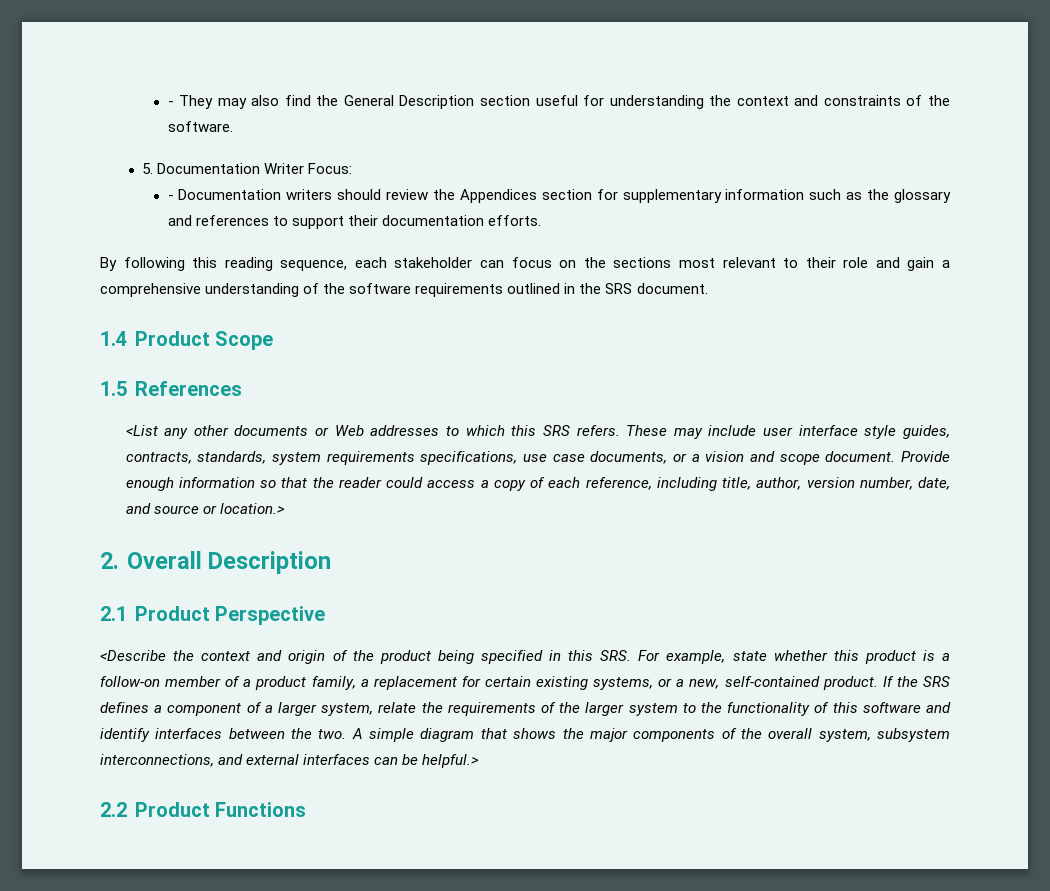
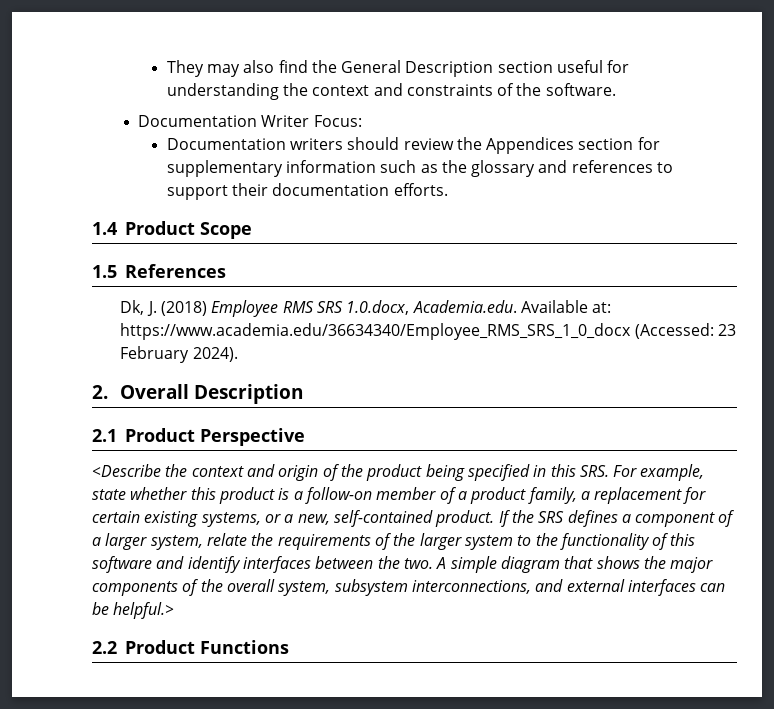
[167,101,174,106] - -> (166, 68) none
[142,163,154,174] 5. -> (616, 89) none
[167,195,174,200] - -> (362, 121) none
[100,257,950,271] [100,283,708,297] // By following this reading sequence, each stakeholder can focus on the sections most relevant to their role and gain a comprehensive understanding of the software requirements outlined in the SRS document. -> (448, 189) none
[125,425,951,439] [125,451,951,465] [125,477,950,491] [125,503,285,514] <List any other documents or Web addresses to which this SRS refers. These may include user interface style guides, contracts, standards, system requirements specifications, use case documents, or a vision and scope document. Provide enough information so that the reader could access a copy of each reference, including title, author, version number, date, and source or location.> -> [120,300,612,317] [120,323,737,340] [120,346,238,363] Dk, J. (2018) Employee RMS SRS 1.0.docx, Academia.edu. Available at: https://www.academia.edu/36634340/Employee_RMS_SRS_1_0_docx (Accessed: 23 February 2024).

